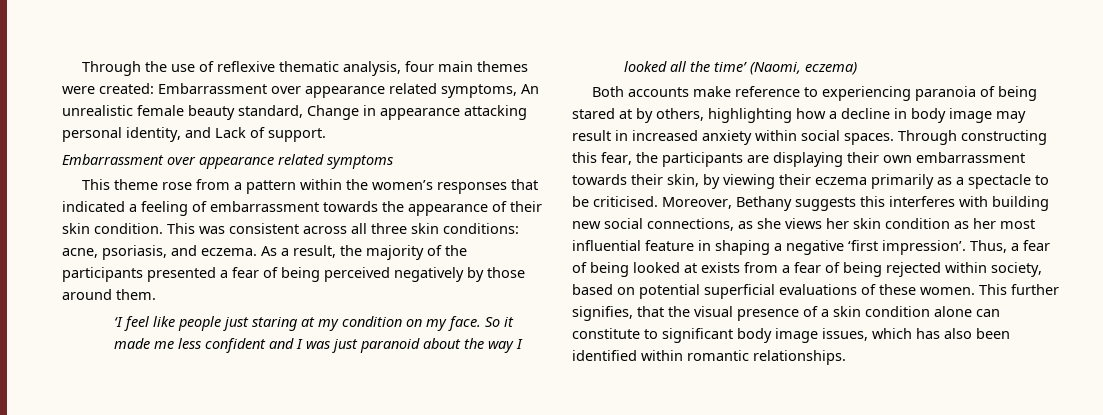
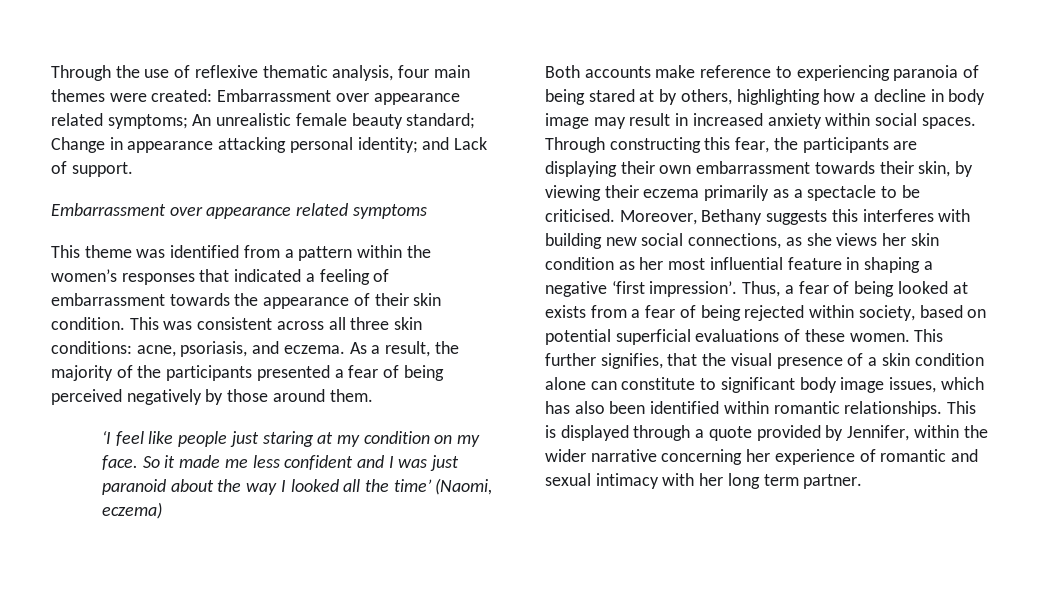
[441,84,517,98] symptoms, -> [107,114,188,129] symptoms;
[238,105,303,118] standard, -> [406,113,476,129] standard;
[126,127,181,142] identity, -> [357,137,418,153] identity;
[161,182,192,190] rose -> [136,245,240,258] was identified
(846, 357) none -> [947,401,977,414] [545,425,988,441] [545,449,979,465] [545,473,863,489] This is displayed through a quote provided by Jennifer, within the wider narrative concerning her experience of romantic and sexual intimacy with her long term partner.

